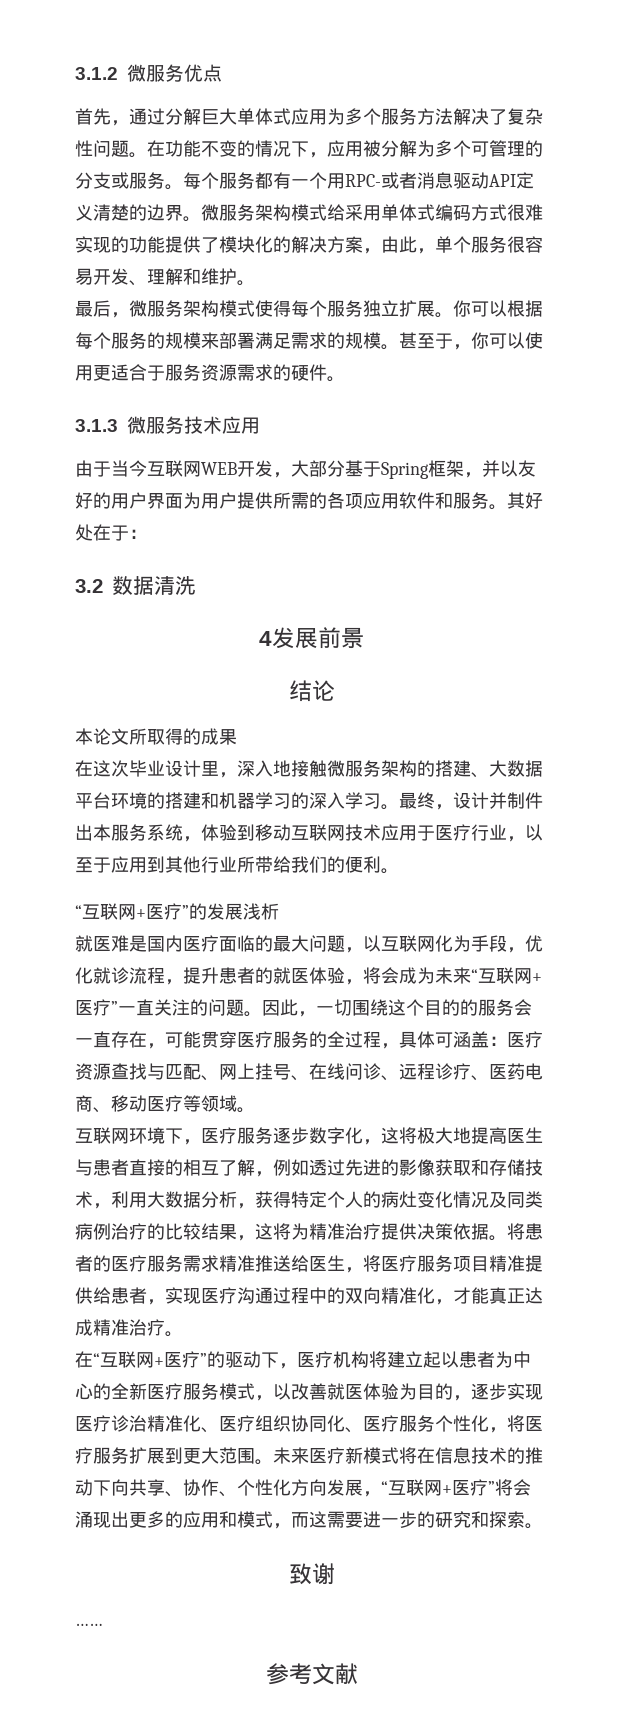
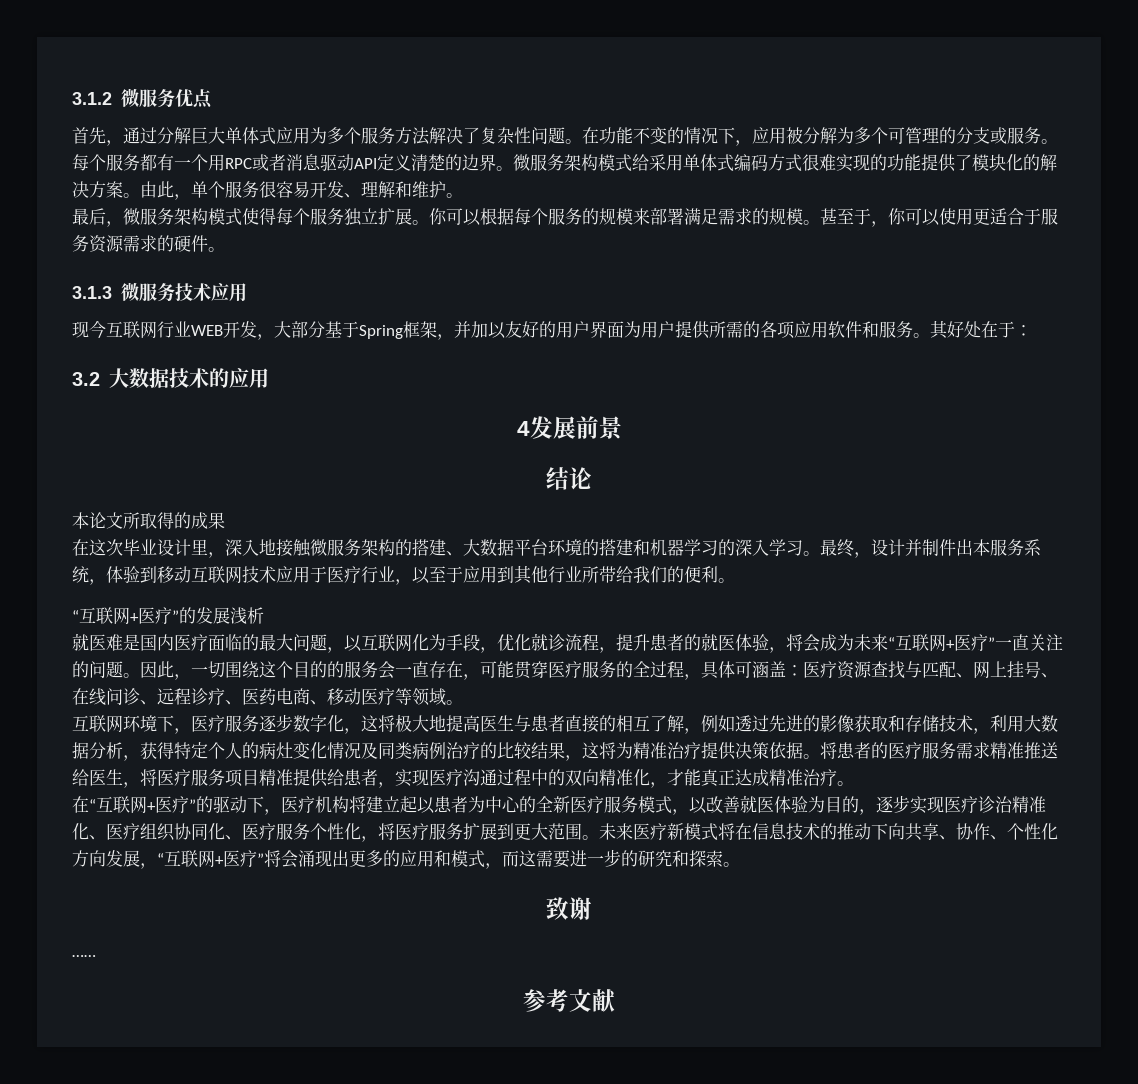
[345,174,381,187] RPC- -> [225,158,252,169] RPC
[363,248,381,254] ， -> [123,193,140,198] 。
[75,460,129,477] 由于当 -> [72,321,89,338] 现
(201, 469) none -> [157,321,191,338] 行业
(500, 468) none -> [471,321,488,338] 加
[112,576,196,595] 数据清洗 -> [108,368,269,388] 大数据技术的应用

